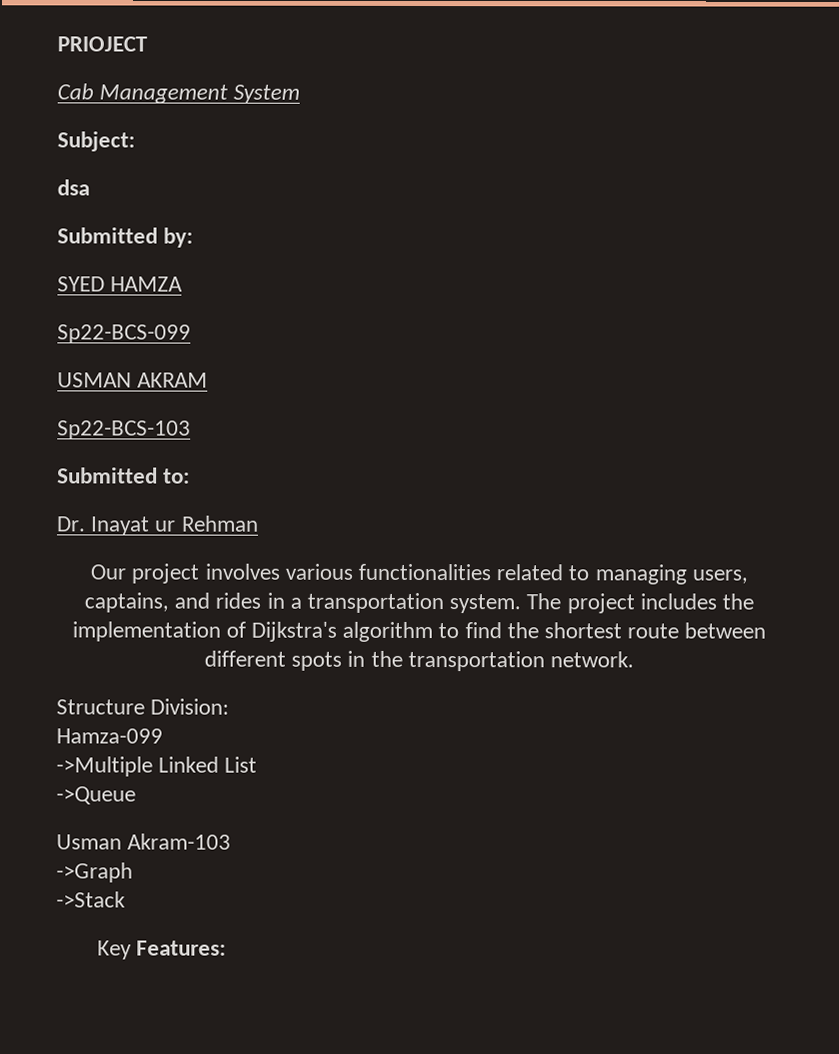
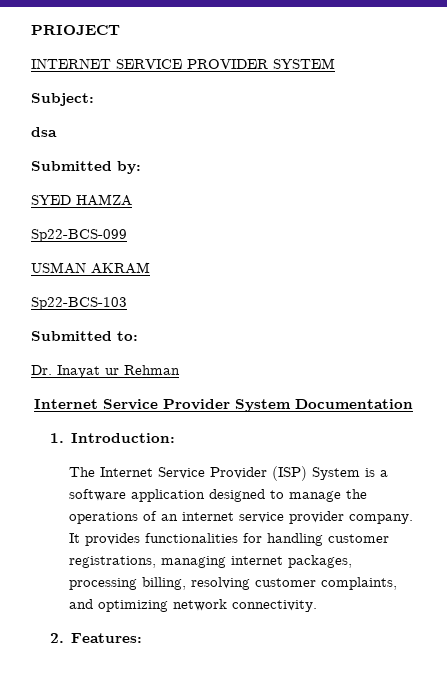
[57,83,301,104] Cab Management System -> [31,58,335,69] INTERNET SERVICE PROVIDER SYSTEM
[90,563,748,585] [83,592,755,614] [71,621,767,643] [203,650,635,672] [56,698,230,715] [56,728,163,744] [56,756,258,777] [56,786,136,805] [56,833,232,850] [56,862,133,883] [56,891,126,908] [96,940,132,960] Our project involves various functionalities related to managing users, captains, and rides in a transportation system. The project includes the implementation of Dijkstra's algorithm to find the shortest route between different spots in the transportation network. // Structure Division: // Hamza-099 // ->Multiple Linked List // ->Queue // Usman Akram-103 // ->Graph // ->Stack // Key -> [34,399,413,412] [50,433,176,443] [69,466,389,481] [69,489,368,502] [69,511,414,524] [69,533,390,546] [69,555,353,568] [69,577,398,590] [69,599,318,612] [50,633,65,643] Internet Service Provider System Documentation // 1. Introduction: // The Internet Service Provider (ISP) System is a software application designed to manage the operations of an internet service provider company. It provides functionalities for handling customer registrations, managing internet packages, processing billing, resolving customer complaints, and optimizing network connectivity. // 2.

